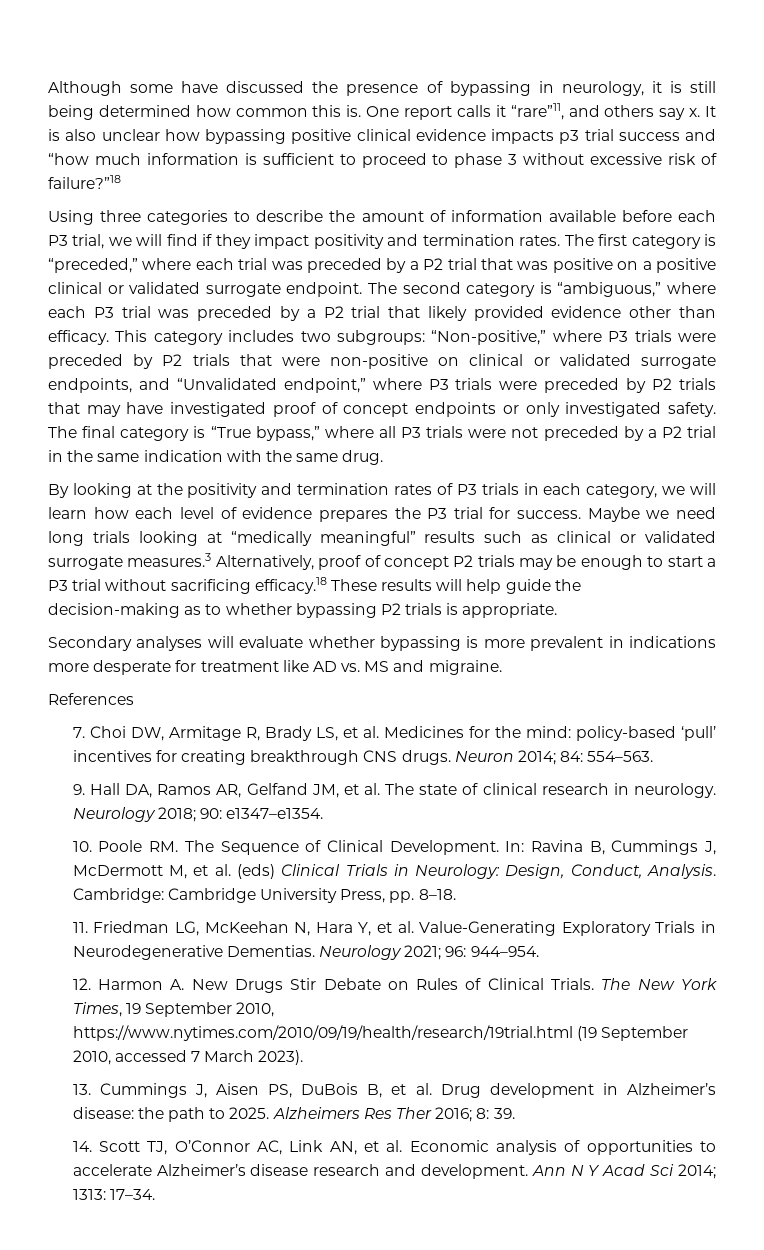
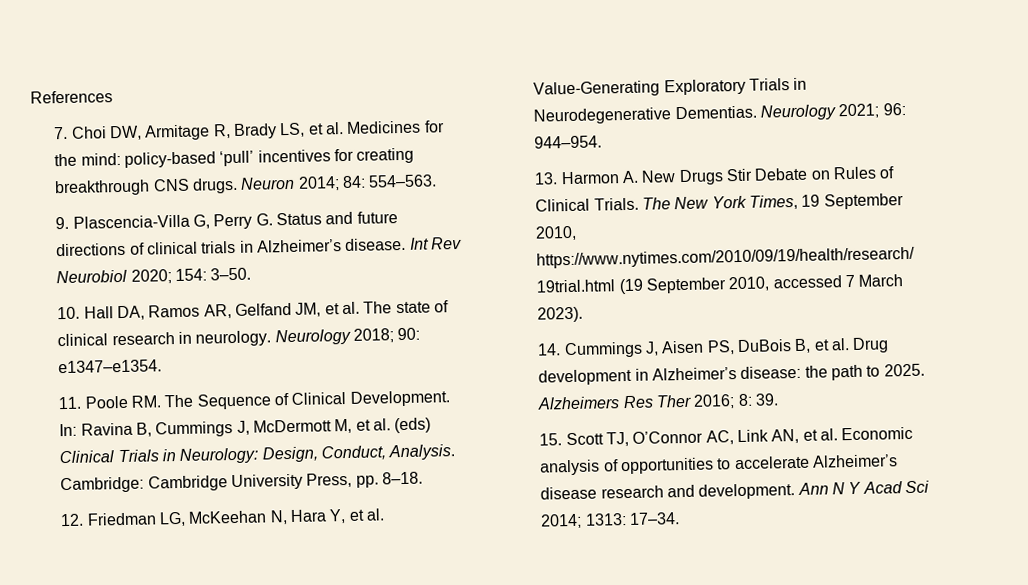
[48,81,716,96] [48,103,717,120] [48,129,716,144] [48,153,717,168] [48,175,121,189] [48,210,716,225] [48,234,717,249] [48,258,716,273] [48,282,717,297] [48,306,716,321] [48,330,716,345] [48,354,716,369] [48,378,716,393] [48,402,717,417] [48,426,716,441] [48,450,384,465] [48,483,717,498] [48,507,716,522] [48,531,716,546] [48,553,716,570] [48,577,581,594] [48,603,558,618] [48,636,716,651] [48,660,502,675] Although some have discussed the presence of bypassing in neurology, it is still being determined how common this is. One report calls it “rare”11, and others say x. It is also unclear how bypassing positive clinical evidence impacts p3 trial success and “how much information is sufficient to proceed to phase 3 without excessive risk of failure?”18 // Using three categories to describe the amount of information available before each P3 trial, we will find if they impact positivity and termination rates. The first category is “preceded,” where each trial was preceded by a P2 trial that was positive on a positive clinical or validated surrogate endpoint. The second category is “ambiguous,” where each P3 trial was preceded by a P2 trial that likely provided evidence other than efficacy. This category includes two subgroups: “Non-positive,” where P3 trials were preceded by P2 trials that were non-positive on clinical or validated surrogate endpoints, and “Unvalidated endpoint,” where P3 trials were preceded by P2 trials that may have investigated proof of concept endpoints or only investigated safety. The final category is “True bypass,” where all P3 trials were not preceded by a P2 trial in the same indication with the same drug. // By looking at the positivity and termination rates of P3 trials in each category, we will learn how each level of evidence prepares the P3 trial for success. Maybe we need long trials looking at “medically meaningful” results such as clinical or validated surrogate measures.3 Alternatively, proof of concept P2 trials may be enough to start a P3 trial without sacrificing efficacy.18 These results will help guide the decision-making as to whether bypassing P2 trials is appropriate. // Secondary analyses will evaluate whether bypassing is more prevalent in indications more desperate for treatment like AD vs. MS and migraine. // -> (30, 97) none
(85, 789) none -> [72,211,398,230] [56,236,462,257] [56,267,252,284] [57,306,81,320] Plascencia-Villa G, Perry G. Status and future directions of clinical trials in Alzheimer’s disease. Int Rev Neurobiol 2020; 154: 3–50. // 10.
[72,841,92,852] 10. -> [58,396,83,410] 11.
[72,922,88,933] 11. -> [60,513,85,527] 12.
[72,978,91,990] 12. -> [534,172,559,185] 13.
[72,1084,91,1095] 13. -> [537,343,562,356] 14.
[72,1141,92,1152] 14. -> [539,433,563,446] 15.

